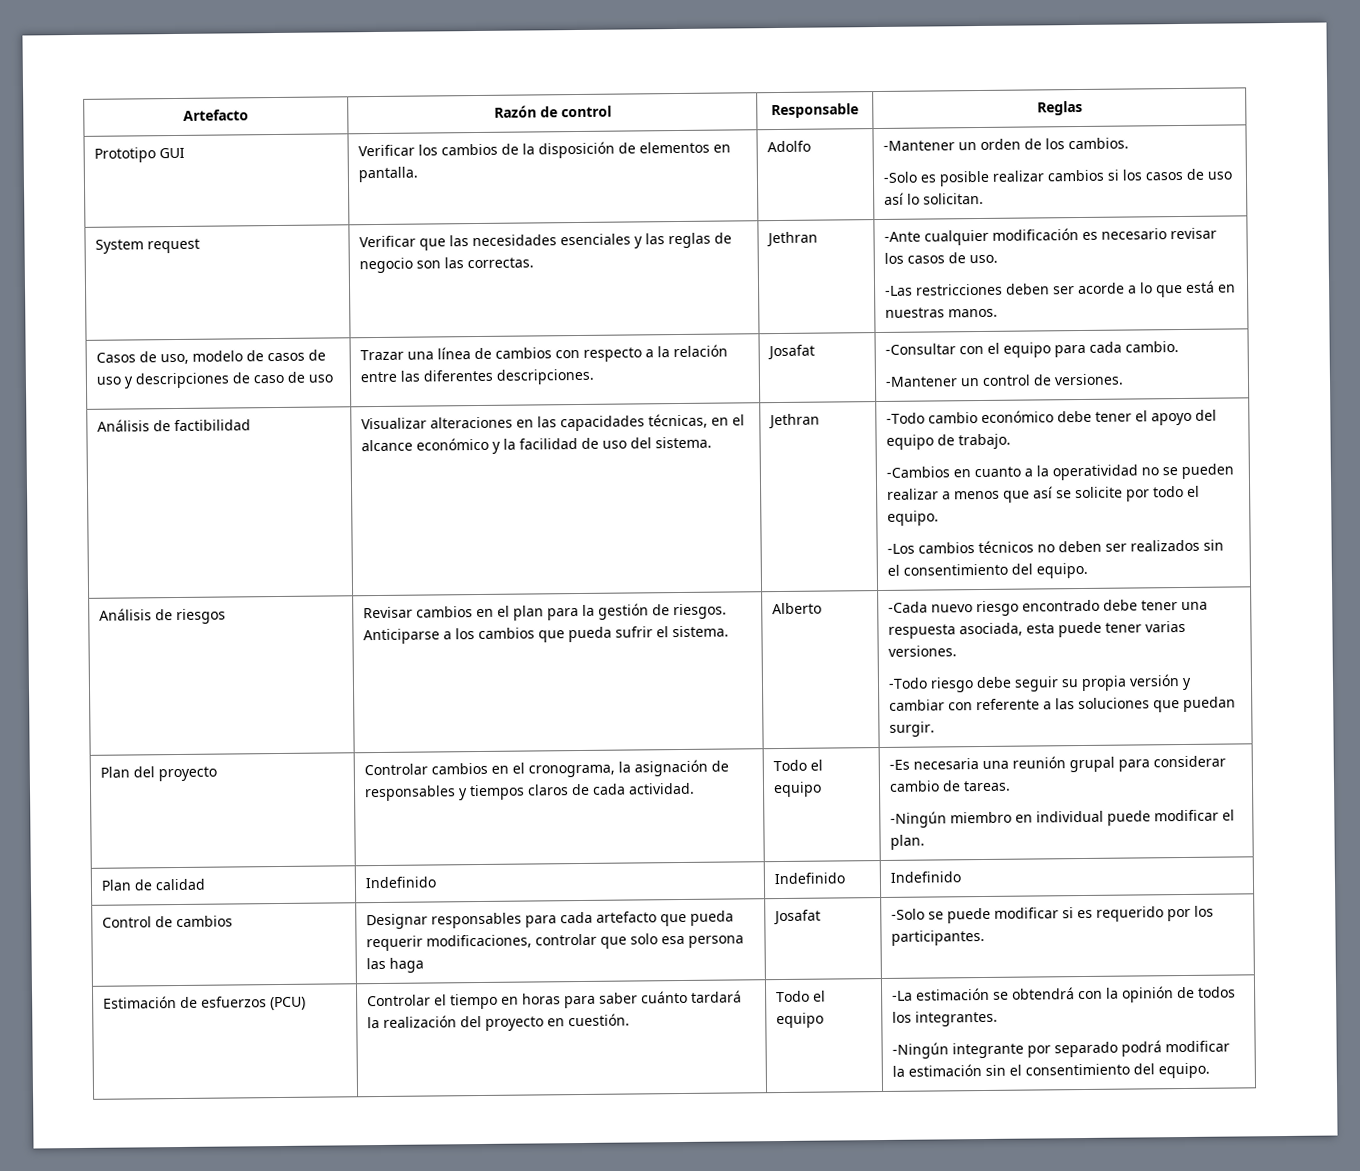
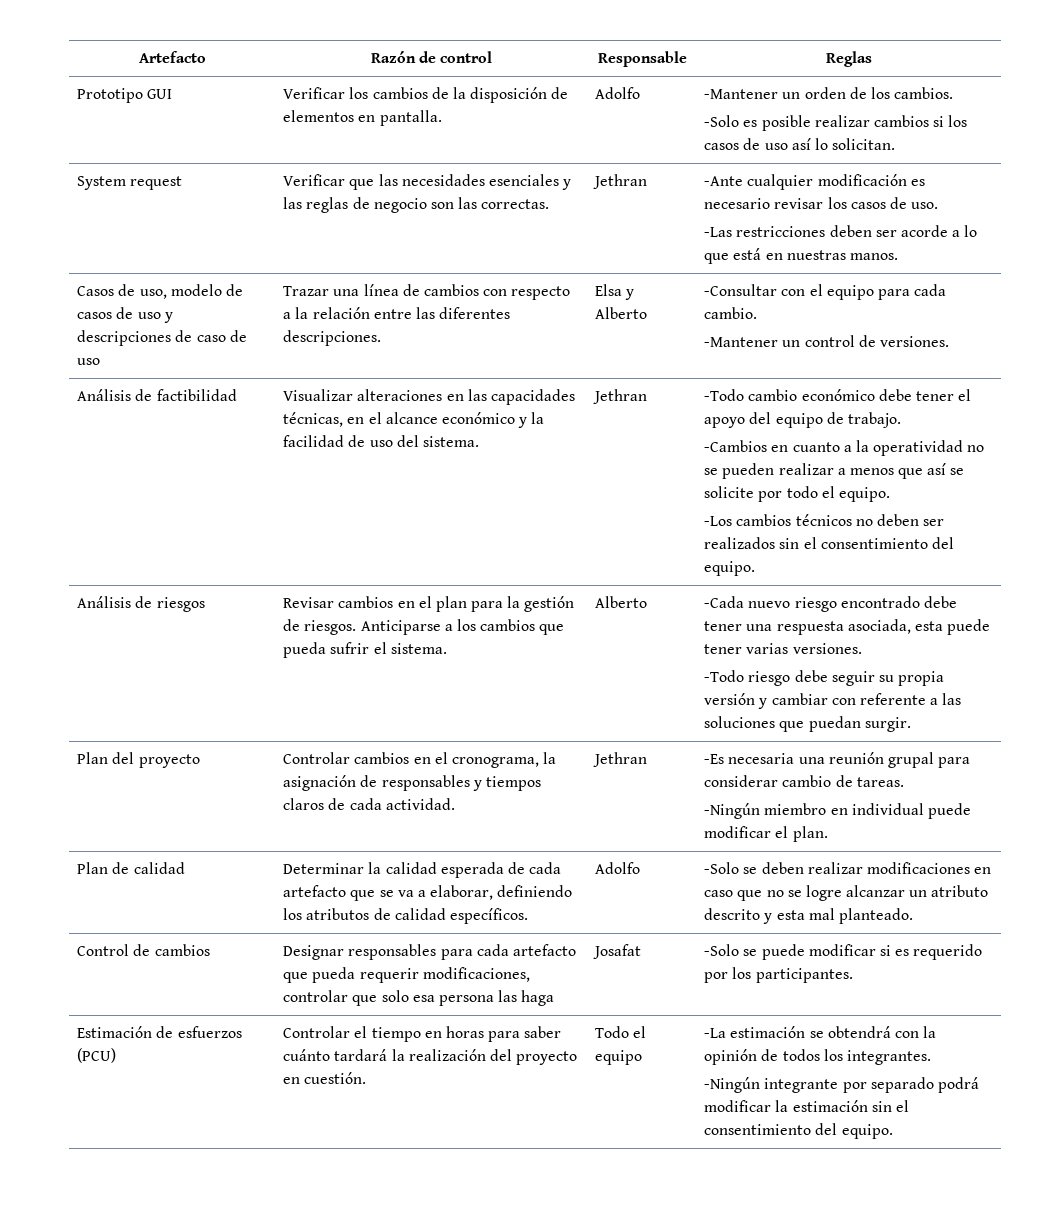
[767,344,816,361] Josafat -> [595,284,635,300] [595,307,648,319] Elsa y Alberto
[773,759,824,772] [773,781,823,798] Todo el equipo -> [593,752,648,767] Jethran
[365,876,437,889] [774,872,846,885] [890,871,962,883] Indefinido | Indefinido | Indefinido -> [283,862,562,878] [283,885,573,901] [283,908,528,924] [595,862,641,874] [704,862,992,874] [704,885,989,901] [704,908,913,924] Determinar la calidad esperada de cada artefacto que se va a elaborar, definiendo los atributos de calidad específicos. | Adolfo | -Solo se deben realizar modificaciones en caso que no se logre alcanzar un atributo descrito y esta mal planteado.

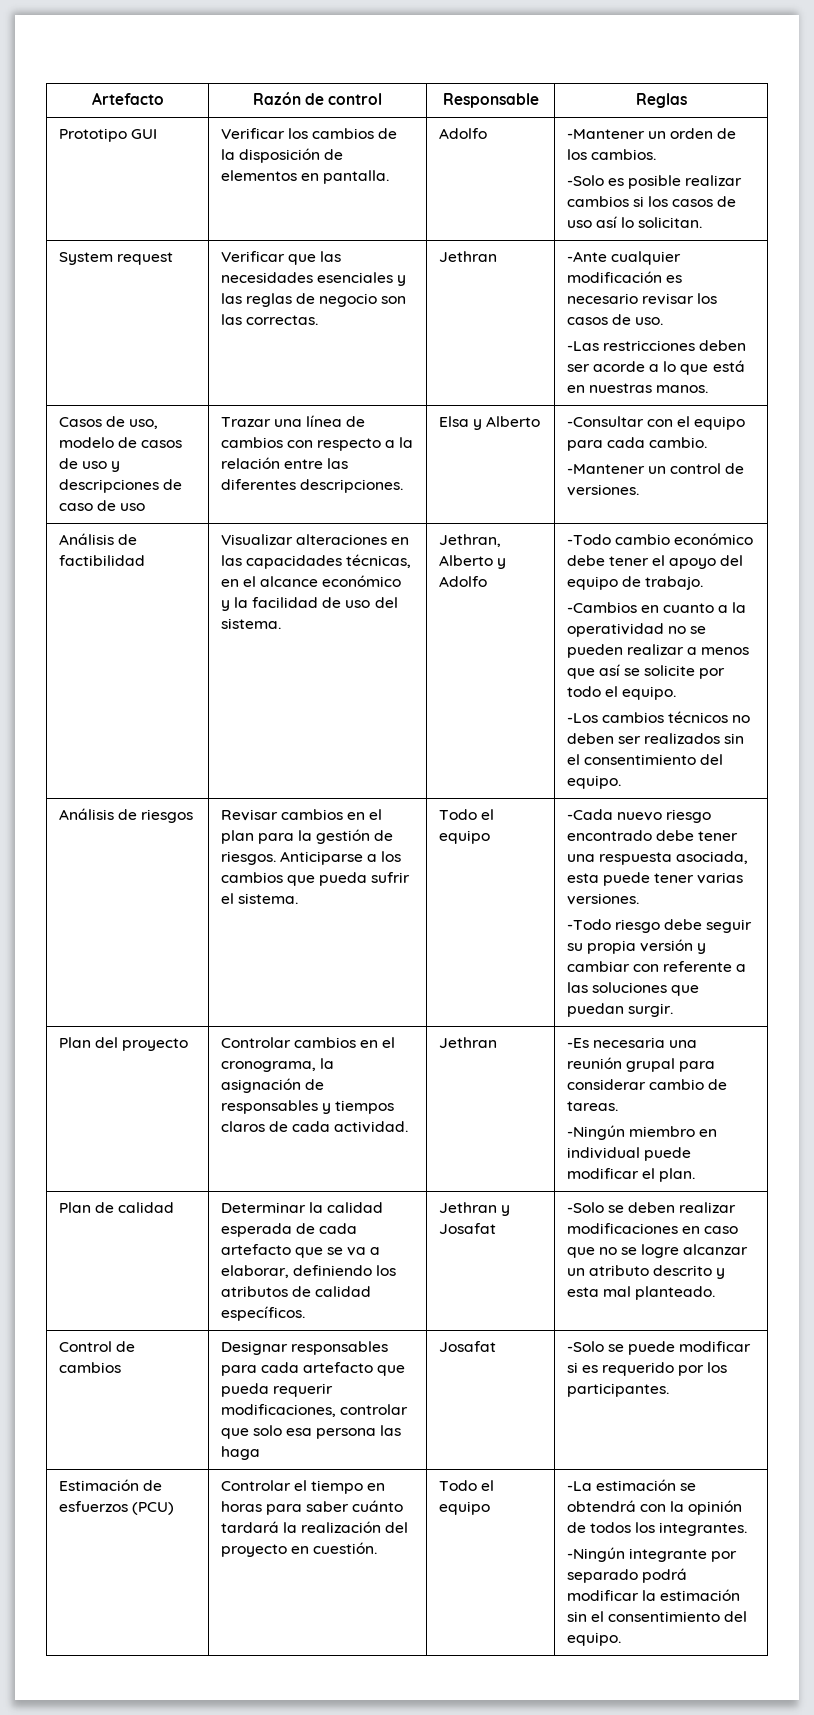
[593,389,648,404] Jethran -> [438,534,501,547] [438,555,506,569] [438,576,487,587] Jethran, Alberto y Adolfo
[595,596,648,608] Alberto -> [438,809,494,820] [438,830,490,844] Todo el equipo
[595,862,641,874] Adolfo -> [438,1202,510,1216] [438,1223,496,1234] Jethran y Josafat

